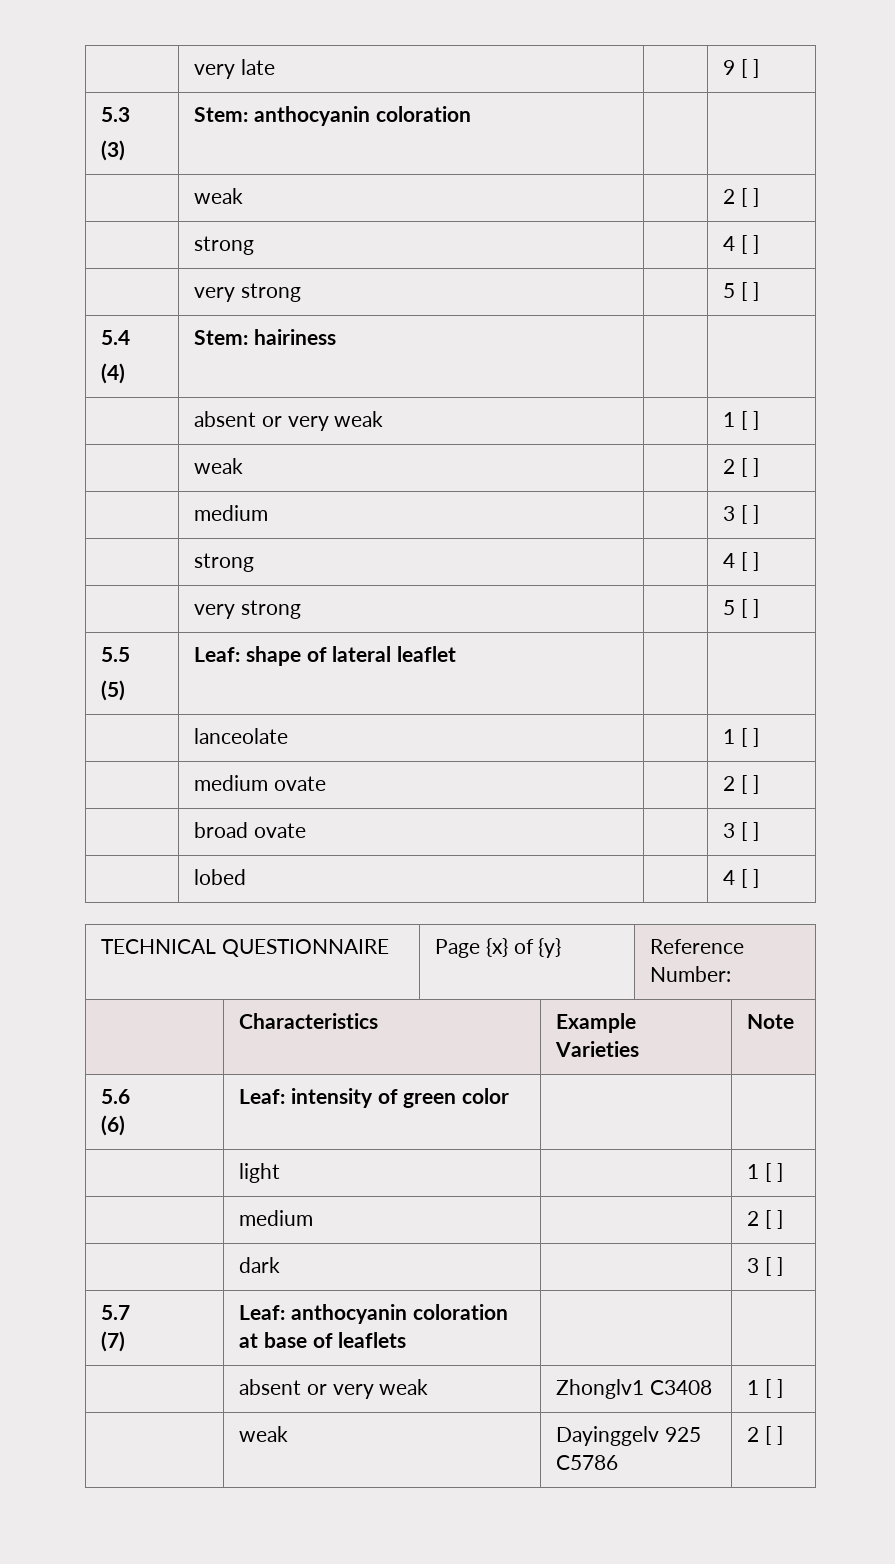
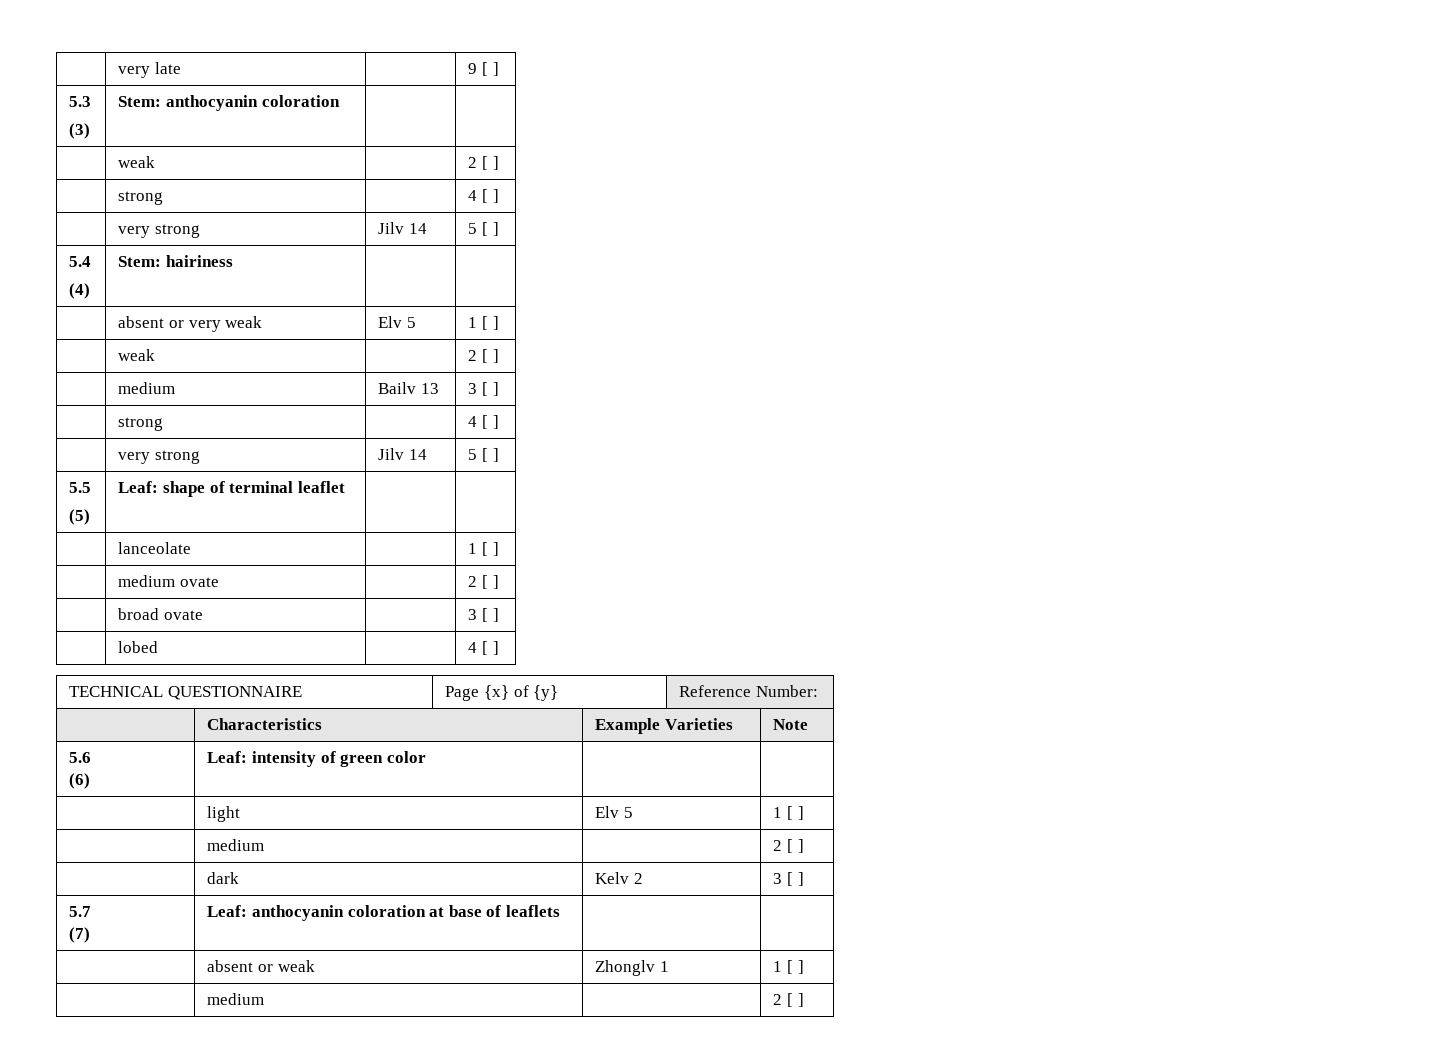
(302, 292) none -> [378,222,427,234] Jilv 14
(384, 419) none -> [378,316,416,328] Elv 5
(269, 513) none -> [378,382,439,394] Bailv 13
(302, 609) none -> [378,448,427,460] Jilv 14
[332,646,392,662] lateral -> [229,481,294,493] terminal
(281, 1173) none -> [595,806,633,818] Elv 5
(281, 1265) none -> [595,872,643,884] Kelv 2
[332,1379,429,1399] [556,1379,713,1399] [747,1379,783,1398] [239,1426,289,1442] [556,1426,702,1446] [556,1455,619,1470] very weak | Zhonglv1 C3408 | 1 [ ] // | weak | Dayinggelv 925 C5786 -> [277,960,315,972] [595,960,669,976] [773,960,804,974] [207,993,265,1005] weak | Zhonglv 1 | 1 [ ] // | medium |

